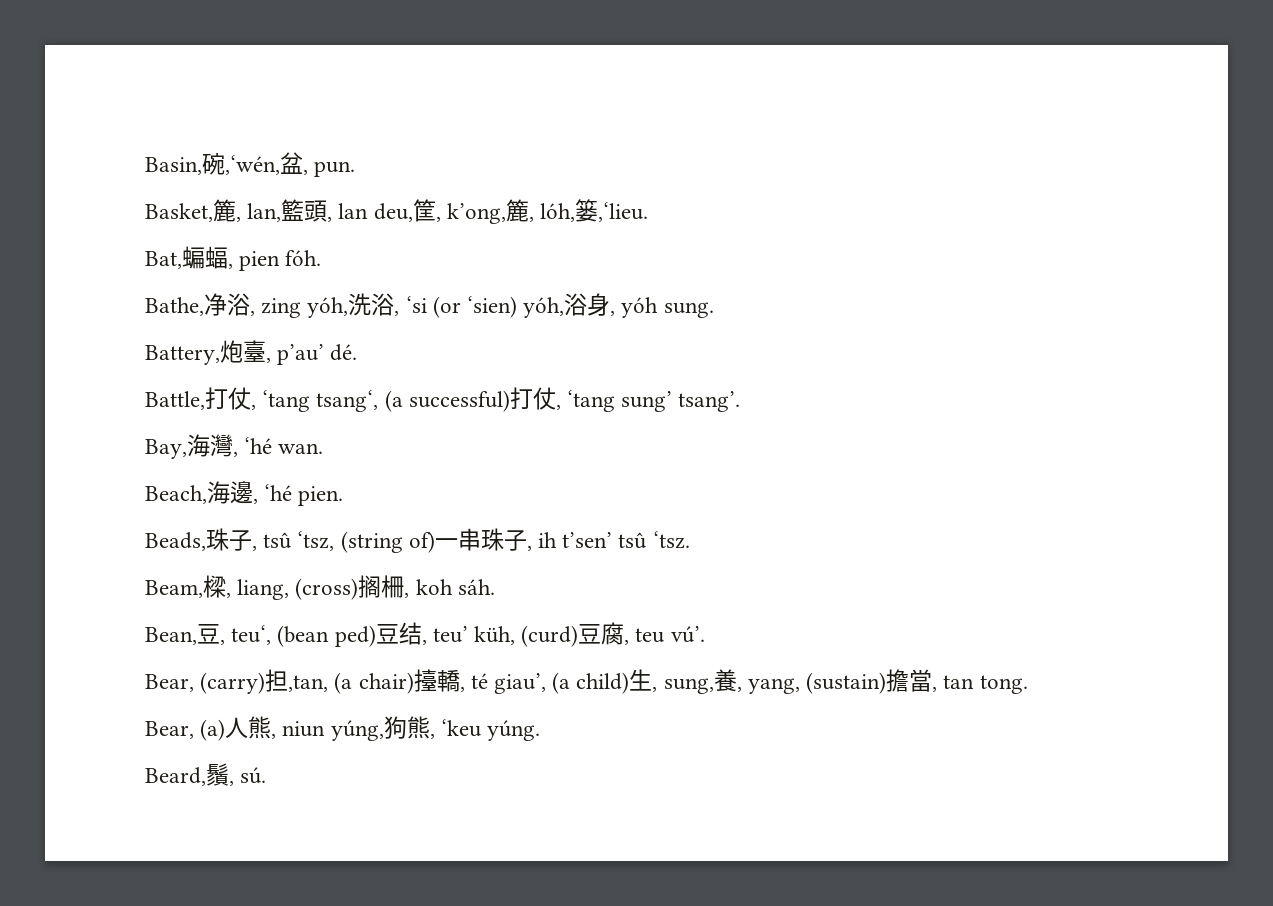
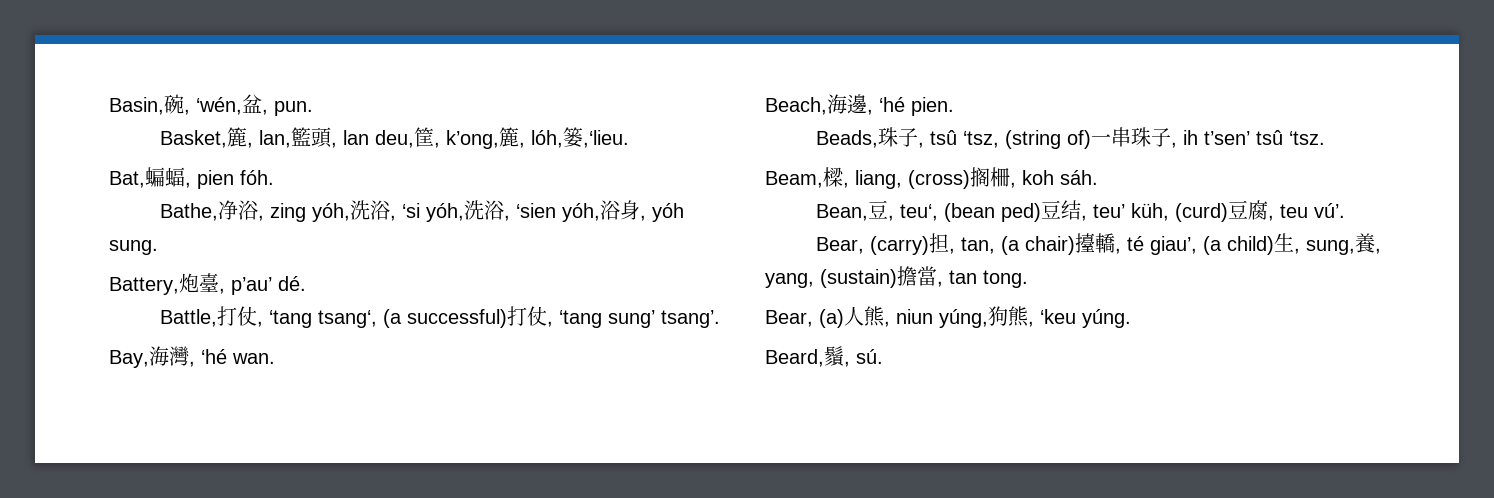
[225,155,280,175] ,‘wén, -> [184,97,242,115] , ‘wén,
[432,296,518,318] (or ‘sien) -> [425,200,556,222] yóh,洗浴, ‘sien
[288,675,329,692] ,tan, -> [948,237,995,254] , tan,

